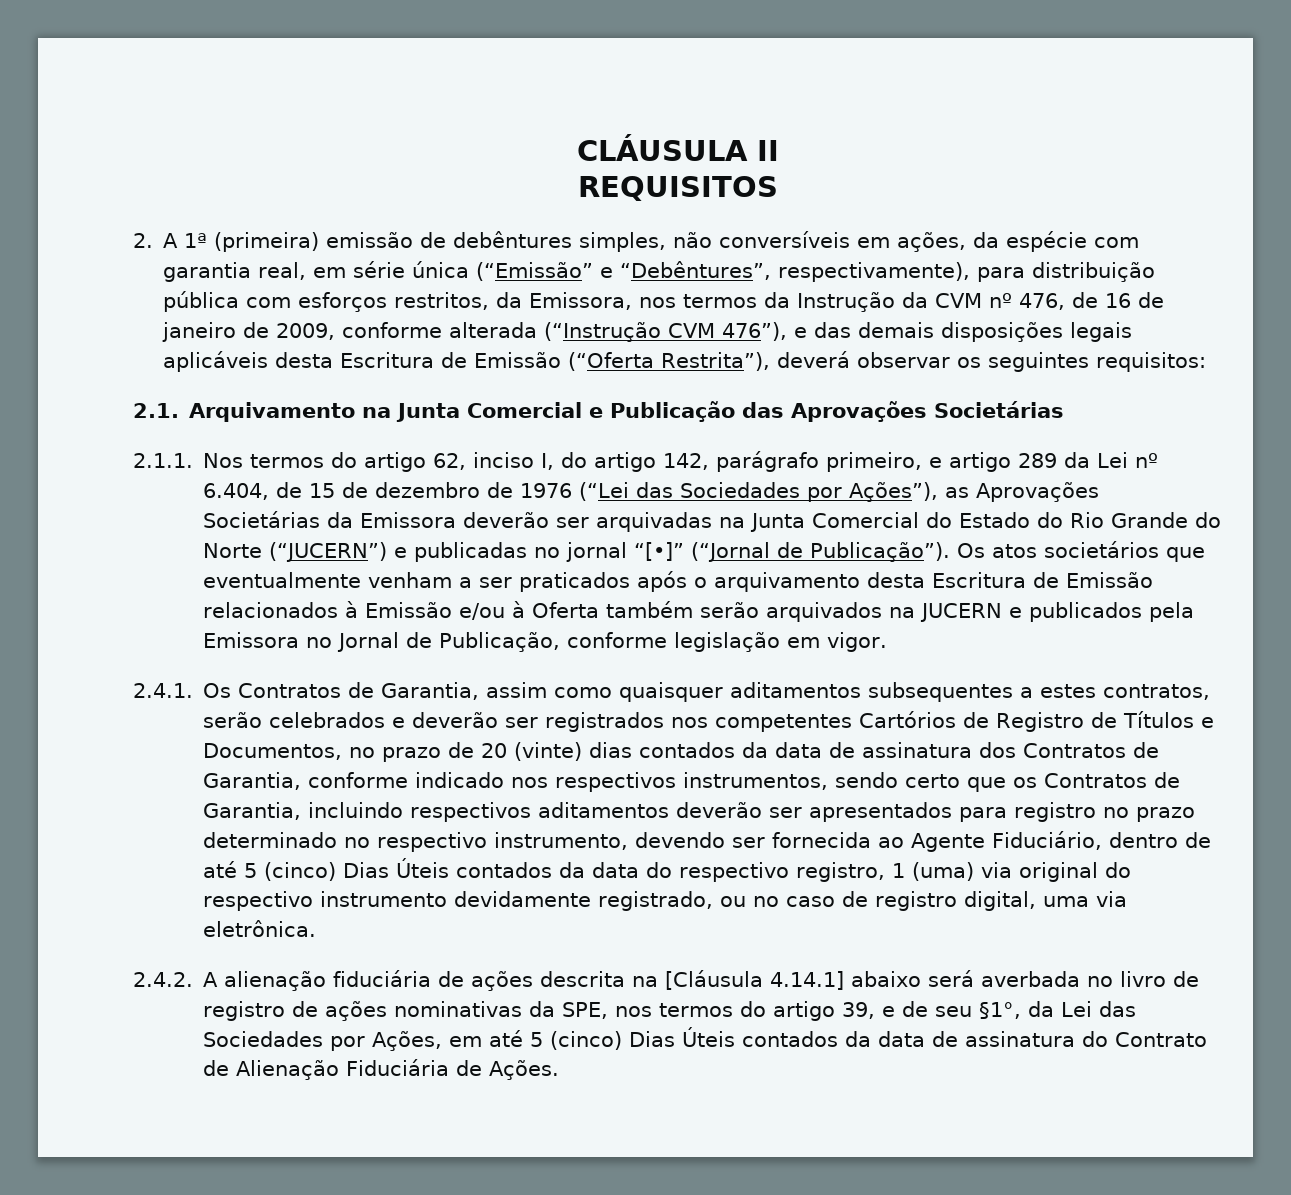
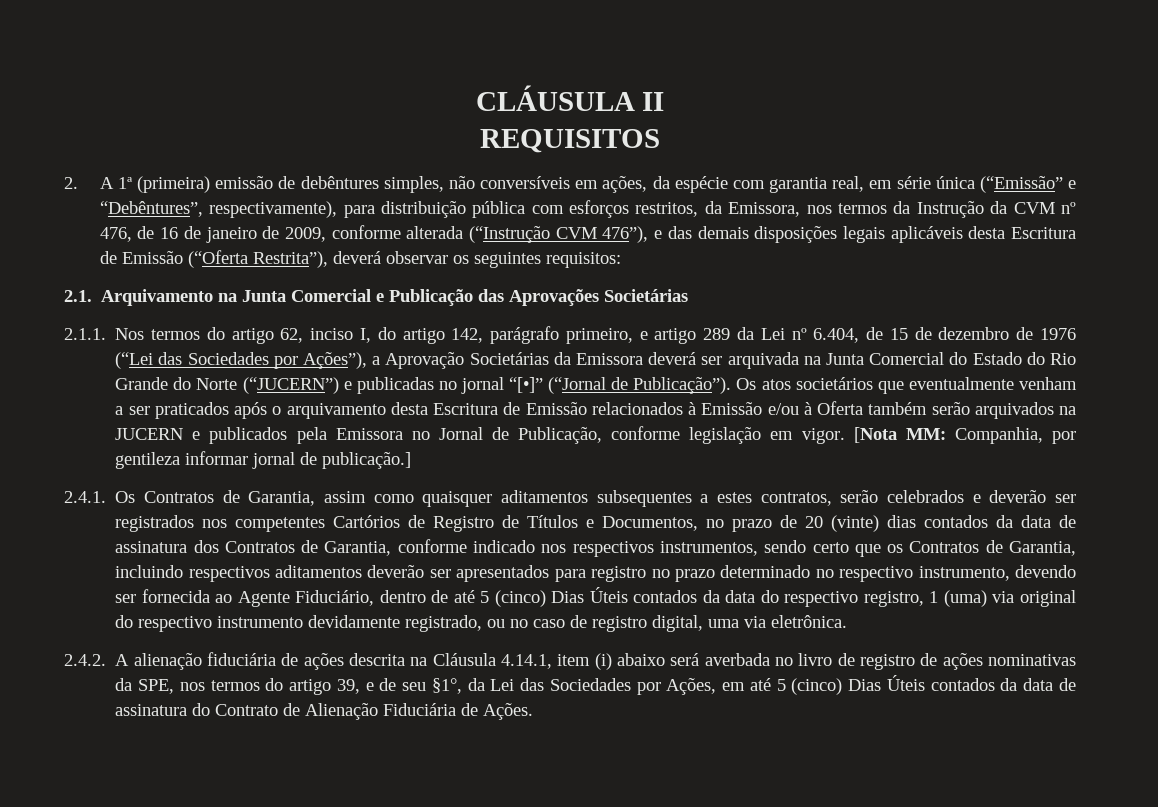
[945,482,1100,502] as Aprovações -> [372,352,465,369] a Aprovação
[463,512,713,532] deverão ser arquivadas -> [648,352,799,369] deverá ser arquivada
(888, 642) none -> [853,427,1076,444] [115,451,412,469] [Nota MM: Companhia, por gentileza informar jornal de publicação.]
[665,970,845,990] [Cláusula 4.14.1] -> [432,653,612,670] Cláusula 4.14.1, item (i)

